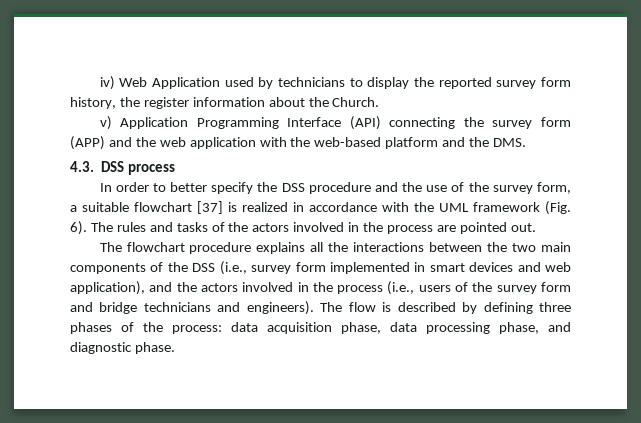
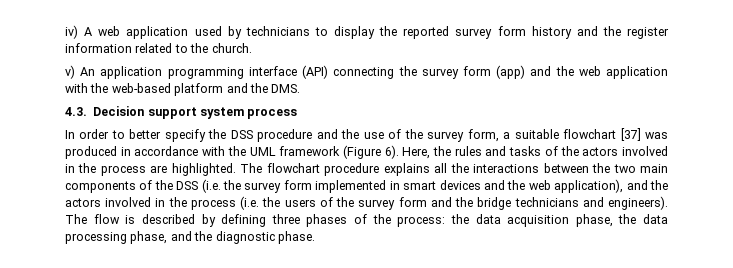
[119,77,220,89] Web Application -> [84,26,189,39] A web application
[70,97,116,109] history, -> [531,26,598,39] history and
[268,97,380,107] [99,116,342,130] about the Church. // v) Application Programming Interface -> [135,43,252,53] [65,65,297,79] related to the church. // v) An application programming interface
[70,136,105,150] (APP) -> [496,65,526,79] (app)
[101,161,125,172] DSS -> [93,106,244,119] Decision support system
[228,202,288,212] is realized -> [645,132,668,139] [65,146,117,159] was produced
[545,201,571,215] [70,221,113,235] (Fig. 6). The -> [342,145,452,159] (Figure 6). Here, the
[459,222,536,234] pointed out. // -> [171,163,236,176] highlighted.
[219,261,247,275] (i.e., -> [201,179,242,193] (i.e. the
(541, 267) none -> [507,180,526,190] the
[387,281,415,295] (i.e., -> [240,196,281,210] (i.e. the
(93, 307) none -> [455,197,474,207] the
(222, 329) none -> [450,214,469,224] the
(381, 328) none -> [618,214,637,224] the
(571, 327) none -> [194,231,213,241] the

